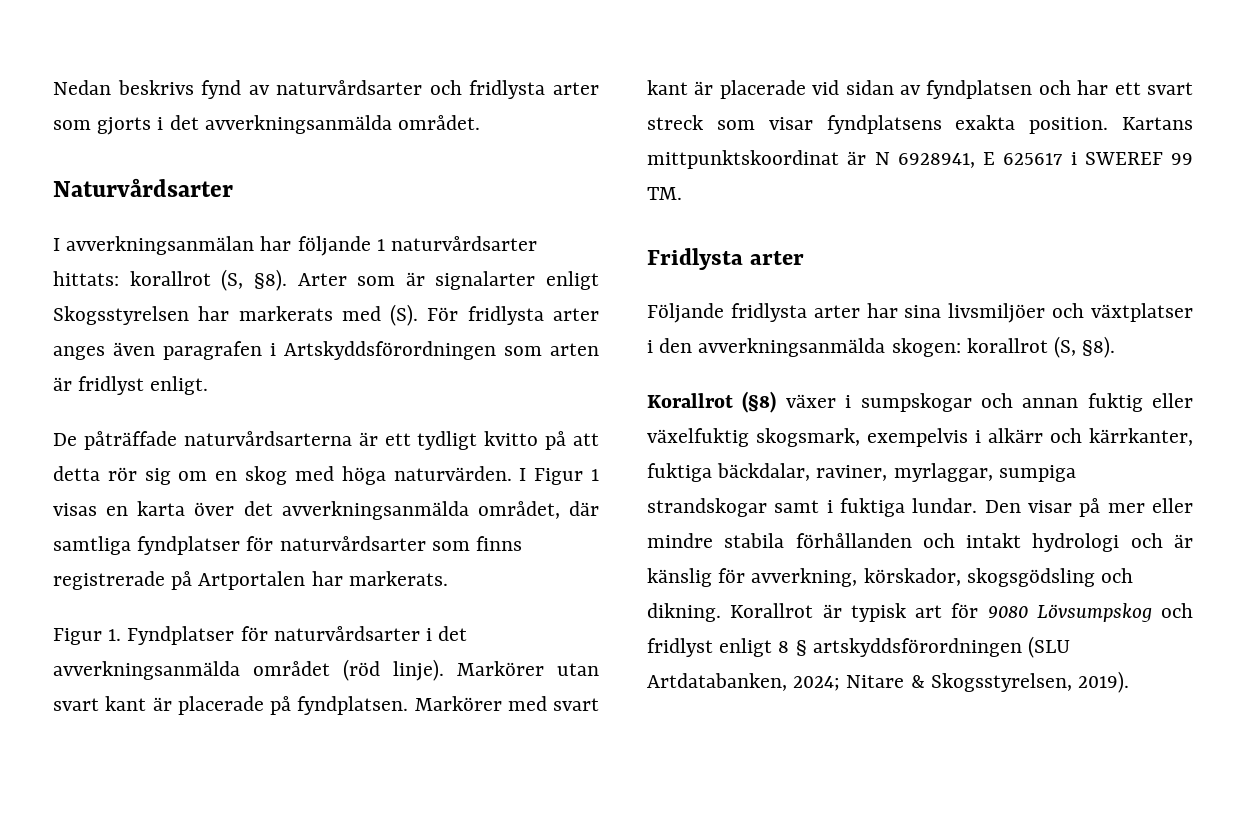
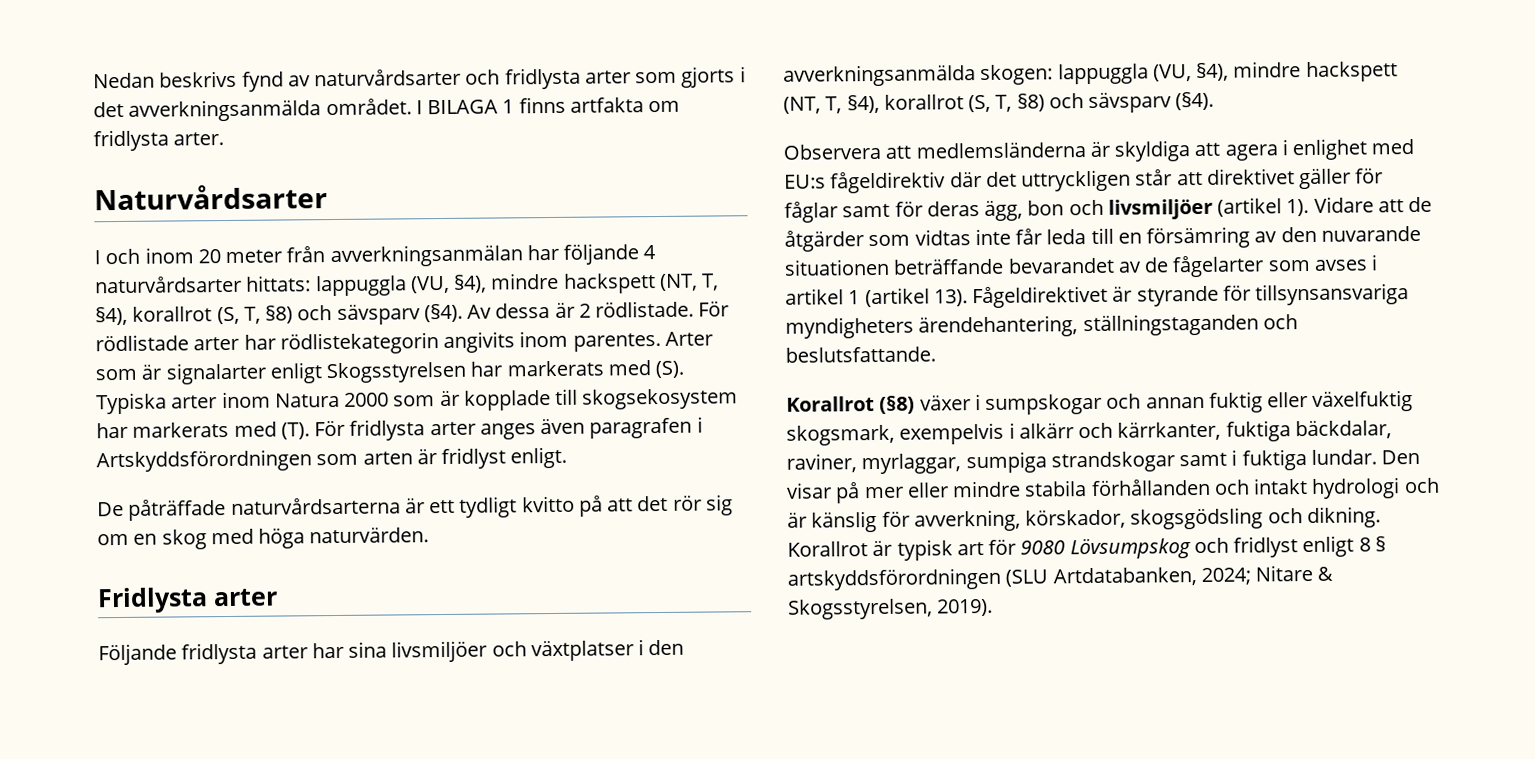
[53,178,233,197] [53,238,60,251] // Naturvårdsarter // I -> [415,96,681,115] [93,129,225,152] [94,184,328,211] [94,246,326,265] I BILAGA 1 finns artfakta om fridlysta arter. // Naturvårdsarter // I och inom 20 meter från
[376,239,385,251] 1 -> [643,245,657,260] 4
[129,269,287,291] korallrot (S, §8). -> [315,272,720,297] [95,300,730,326] [95,330,661,355] lappuggla (VU, §4), mindre hackspett (NT, T, §4), korallrot (S, T, §8) och sävsparv (§4). Av dessa är 2 rödlistade. För rödlistade arter har rödlistekategorin angivits inom parentes.
(419, 315) none -> [96,388,739,415] [96,421,310,440] Typiska arter inom Natura 2000 som är kopplade till skogsekosystem har markerats med (T).
[53,466,100,481] detta -> [637,495,669,512] det
[519,468,599,485] [53,501,599,520] [53,536,523,555] [53,571,448,590] [53,626,468,645] [53,659,599,681] [53,696,599,715] [647,80,1193,99] [647,115,1193,134] [647,150,1193,169] [647,187,682,200] I Figur 1 visas en karta över det avverkningsanmälda området, där samtliga fyndplatser för naturvårdsarter som finns registrerade på Artportalen har markerats. // Figur 1. Fyndplatser för naturvårdsarter i det avverkningsanmälda området (röd linje). Markörer utan svart kant är placerade på fyndplatsen. Markörer med svart kant är placerade vid sidan av fyndplatsen och har ett svart streck som visar fyndplatsens exakta position. Kartans mittpunktskoordinat är N 6928941, E 625617 i SWEREF 99 TM. -> (430, 535) none
[966,336,1116,358] korallrot (S, §8). -> [1057,61,1398,85] [783,91,1215,114] [783,138,1415,162] [784,168,1384,194] [784,196,1433,223] [784,225,1421,252] [784,254,1379,278] [785,283,1410,309] [785,313,1298,339] [785,346,936,363] lappuggla (VU, §4), mindre hackspett (NT, T, §4), korallrot (S, T, §8) och sävsparv (§4). // Observera att medlemsländerna är skyldiga att agera i enlighet med EU:s fågeldirektiv där det uttryckligen står att direktivet gäller för fåglar samt för deras ägg, bon och livsmiljöer (artikel 1). Vidare att de åtgärder som vidtas inte får leda till en försämring av den nuvarande situationen beträffande bevarandet av de fågelarter som avses i artikel 1 (artikel 13). Fågeldirektivet är styrande för tillsynsansvariga myndigheters ärendehantering, ställningstaganden och beslutsfattande.

